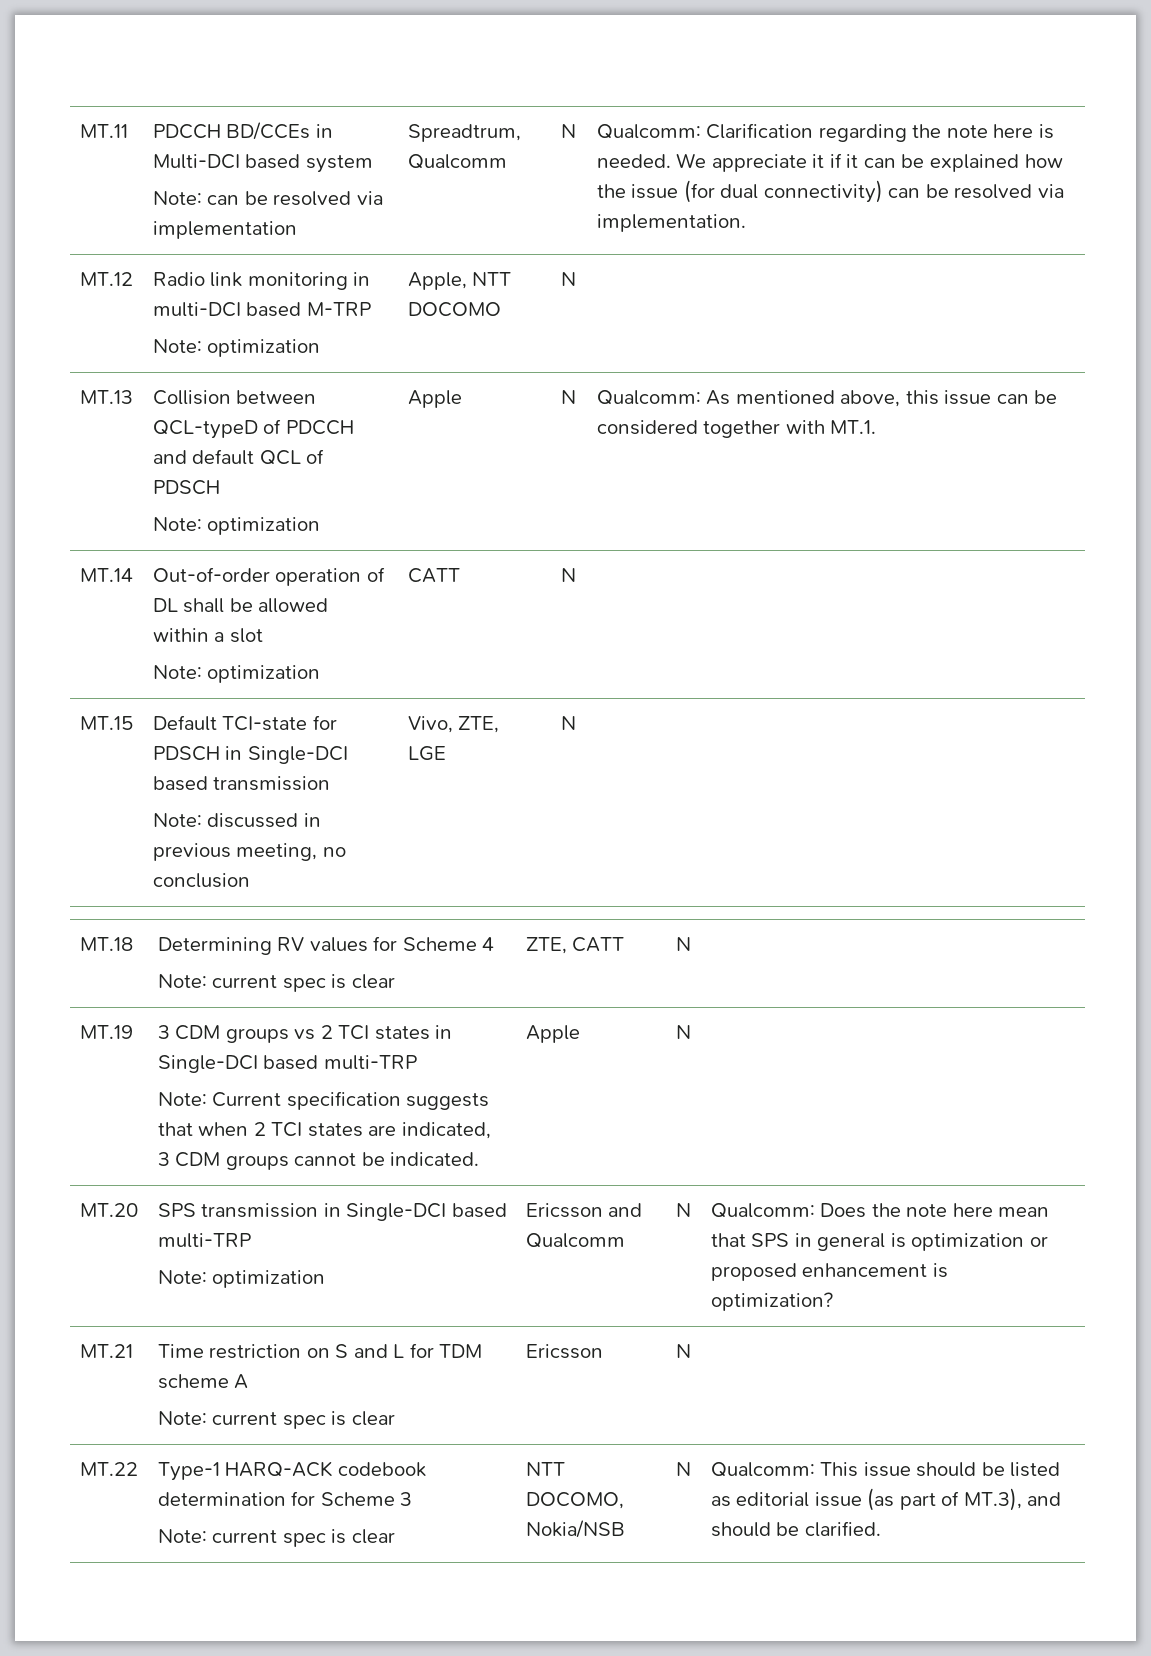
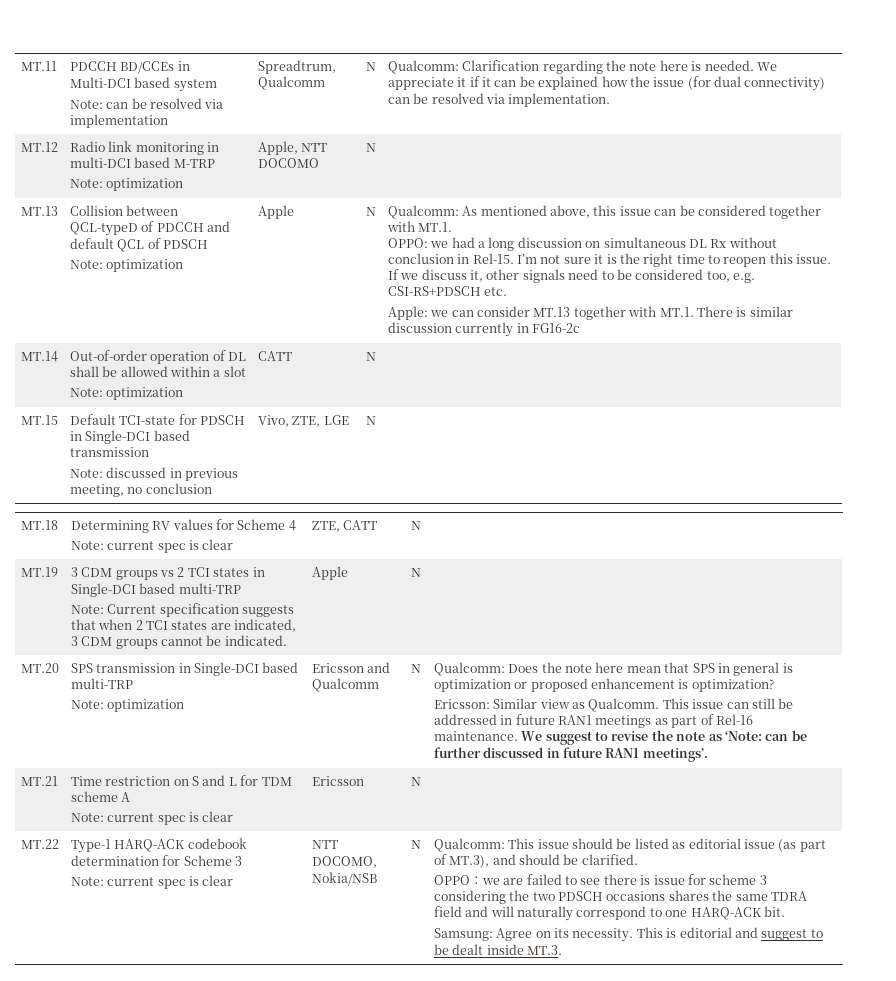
(877, 427) none -> [387,237,777,251] [387,253,832,267] [387,269,756,283] [387,286,508,296] [387,306,793,320] [387,322,581,337] // OPPO: we had a long discussion on simultaneous DL Rx without conclusion in Rel-15. I’m not sure it is the right time to reopen this issue. If we discuss it, other signals need to be considered too, e.g. CSI-RS+PDSCH etc. // Apple: we can consider MT.13 together with MT.1. There is similar discussion currently in FG16-2c
(833, 1301) none -> [433,698,794,712] [433,714,753,728] [433,730,807,745] [433,747,708,762] // Ericsson: Similar view as Qualcomm. This issue can still be addressed in future RAN1 meetings as part of Rel-16 maintenance. We suggest to revise the note as ‘Note: can be further discussed in future RAN1 meetings’.
(881, 1529) none -> [433,874,767,885] [433,890,807,904] [433,906,785,921] [433,927,823,942] [433,944,563,955] // OPPO：we are failed to see there is issue for scheme 3 considering the two PDSCH occasions shares the same TDRA field and will naturally correspond to one HARQ-ACK bit. // Samsung: Agree on its necessity. This is editorial and suggest to be dealt inside MT.3.

